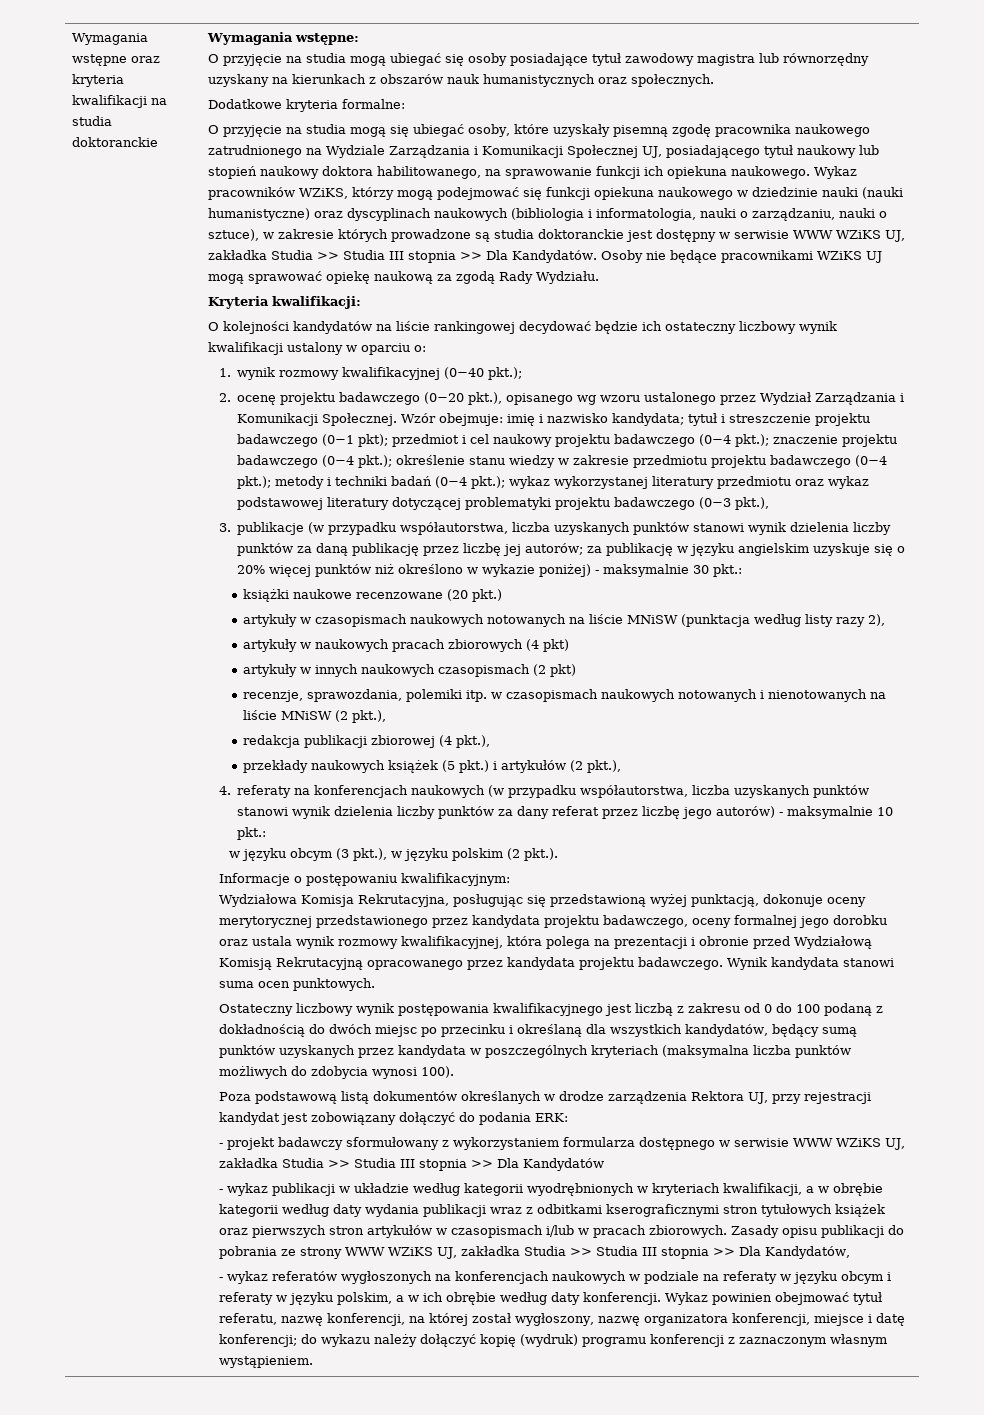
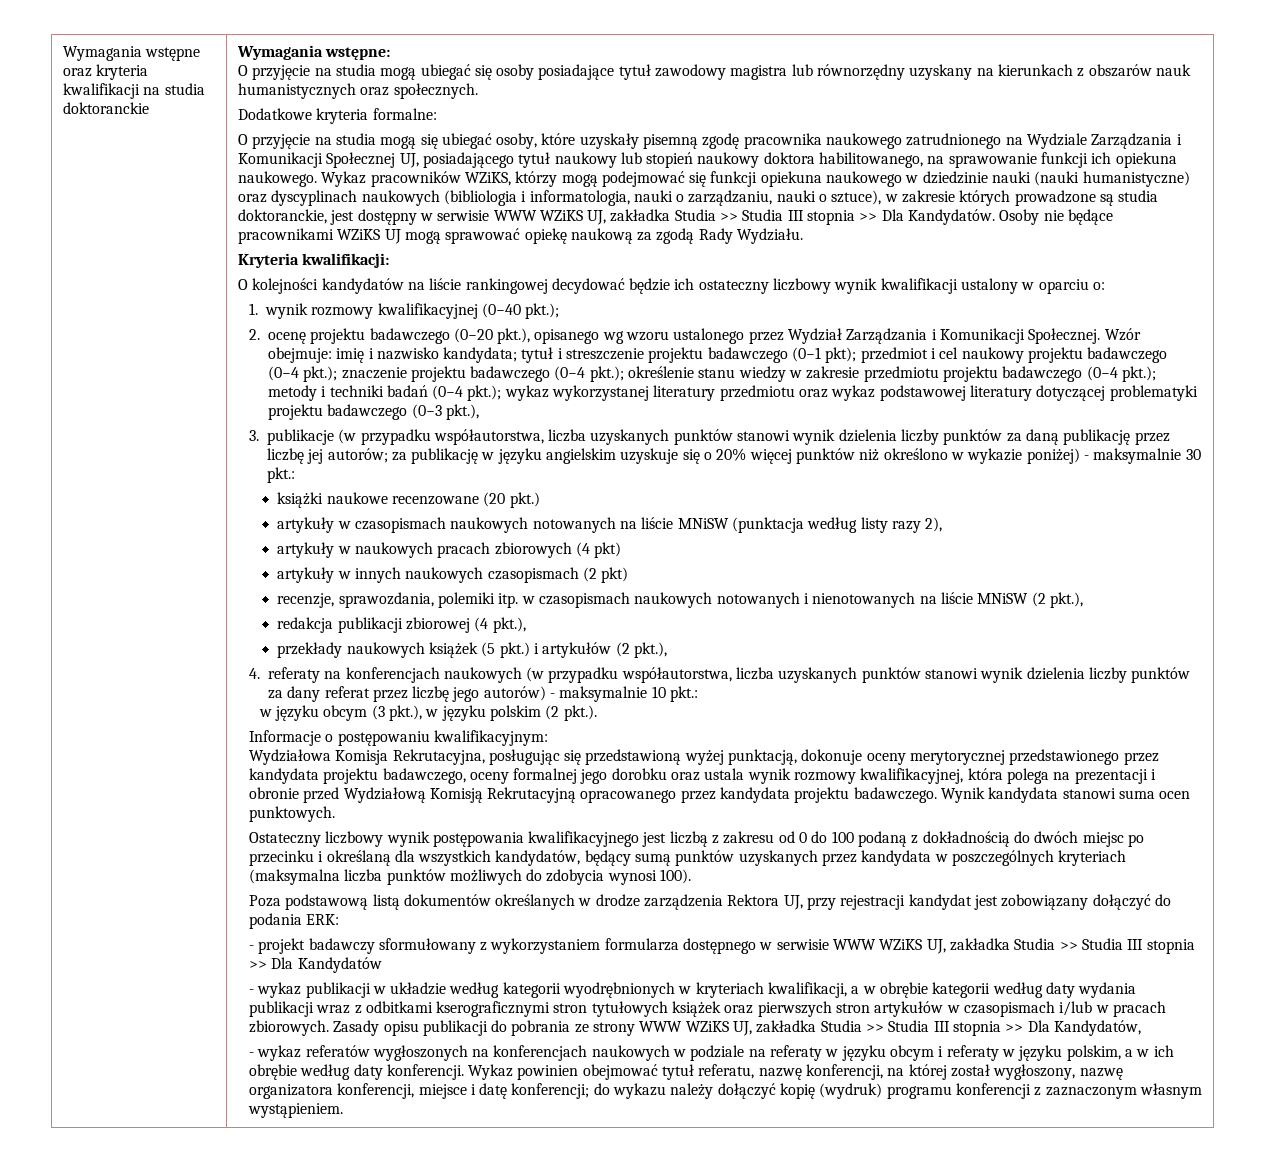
[537,229,624,239] doktoranckie -> [237,209,327,224] doktoranckie,

